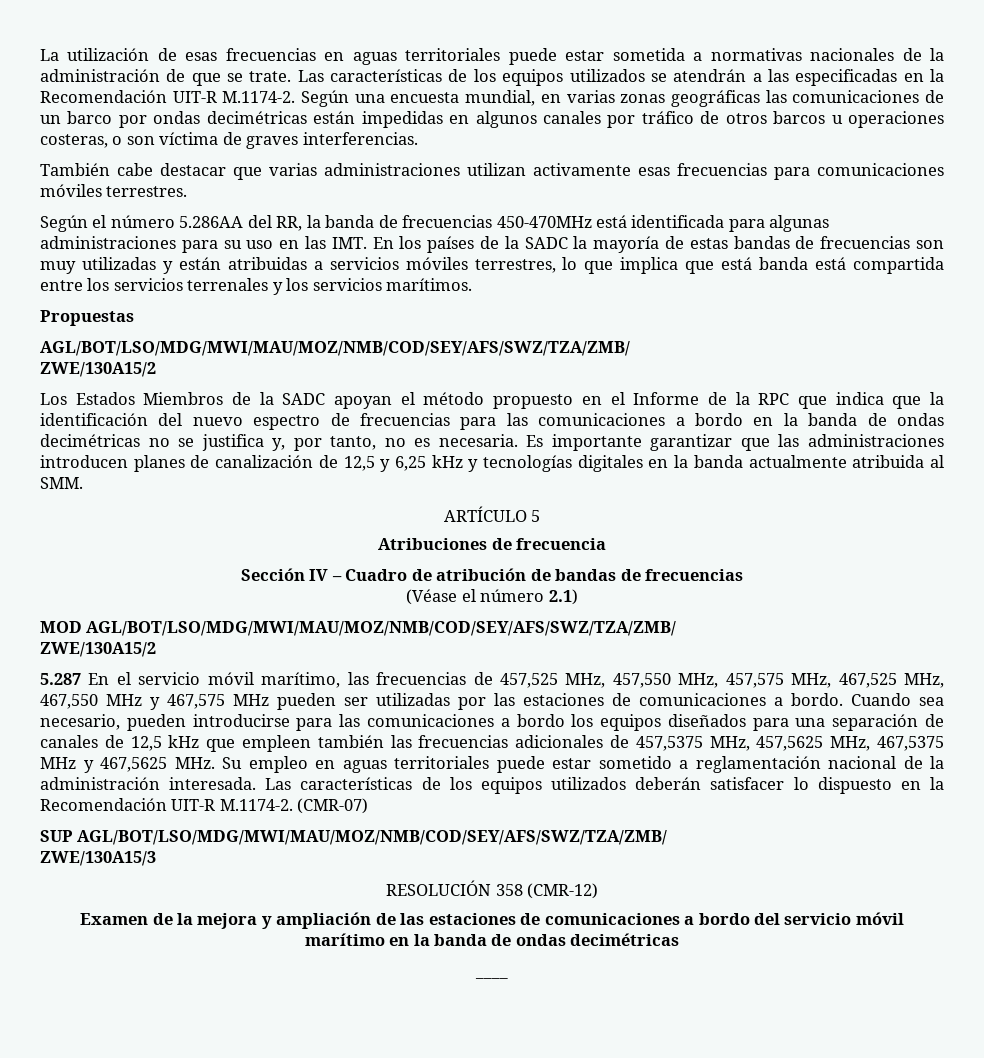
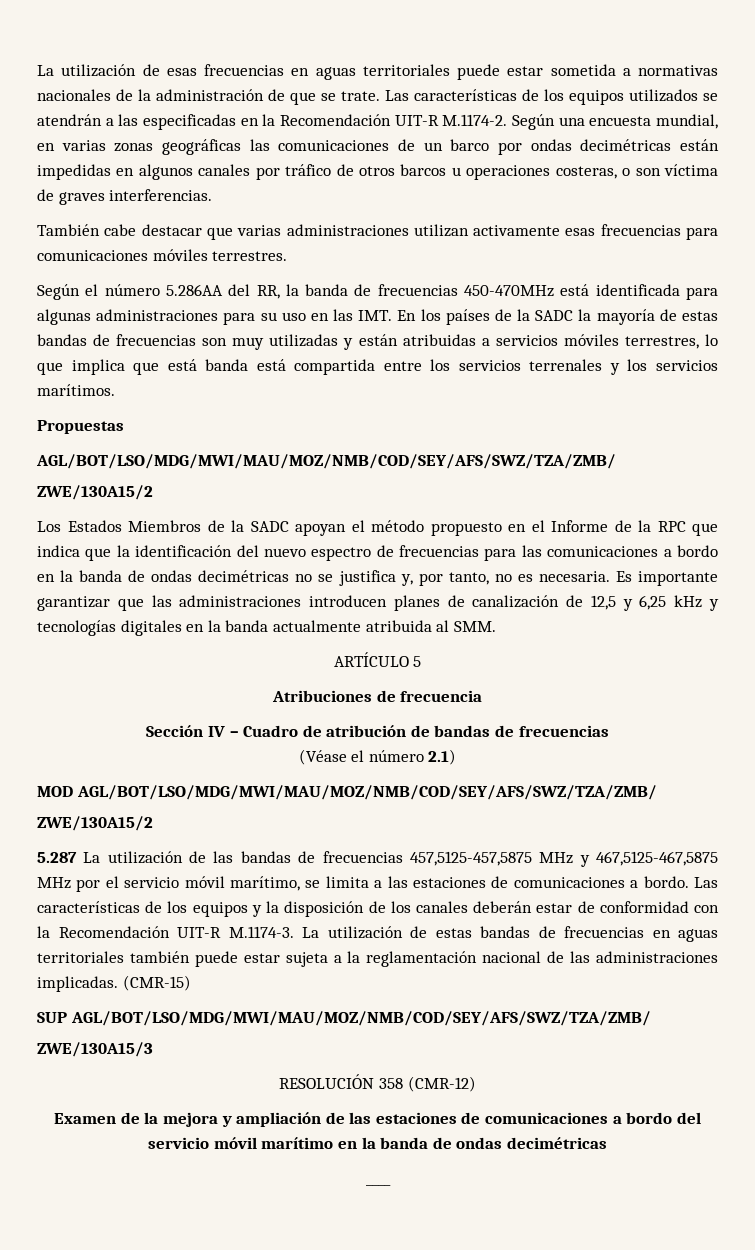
[88,672,944,688] [40,693,486,710] En el servicio móvil marítimo, las frecuencias de 457,525 MHz, 457,550 MHz, 457,575 MHz, 467,525 MHz, 467,550 MHz y 467,575 MHz pueden ser utilizadas por -> [83,851,718,867] [37,876,383,892] La utilización de las bandas de frecuencias 457,5125-457,5875 MHz y 467,5125-467,5875 MHz por el servicio móvil marítimo, se limita a
[851,693,944,706] [40,714,945,731] [40,735,944,752] [40,756,944,773] [40,777,945,794] [40,798,369,814] Cuando sea necesario, pueden introducirse para las comunicaciones a bordo los equipos diseñados para una separación de canales de 12,5 kHz que empleen también las frecuencias adicionales de 457,5375 MHz, 457,5625 MHz, 467,5375 MHz y 467,5625 MHz. Su empleo en aguas territoriales puede estar sometido a reglamentación nacional de la administración interesada. Las características de los equipos utilizados deberán satisfacer lo dispuesto en la Recomendación UIT-R M.1174-2. (CMR-07) -> [693,877,718,888] [37,901,719,917] [37,926,718,942] [37,951,718,967] [37,975,191,992] Las características de los equipos y la disposición de los canales deberán estar de conformidad con la Recomendación UIT-R M.1174-3. La utilización de estas bandas de frecuencias en aguas territoriales también puede estar sujeta a la reglamentación nacional de las administraciones implicadas. (CMR-15)

